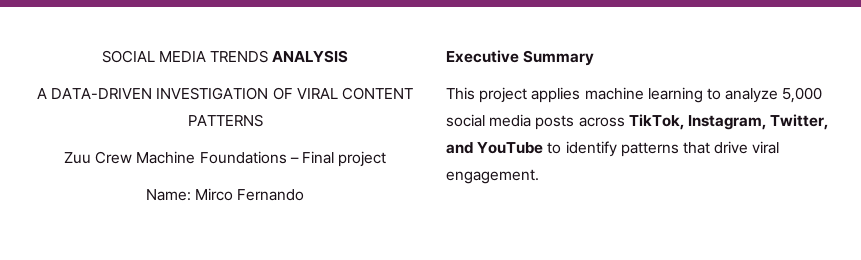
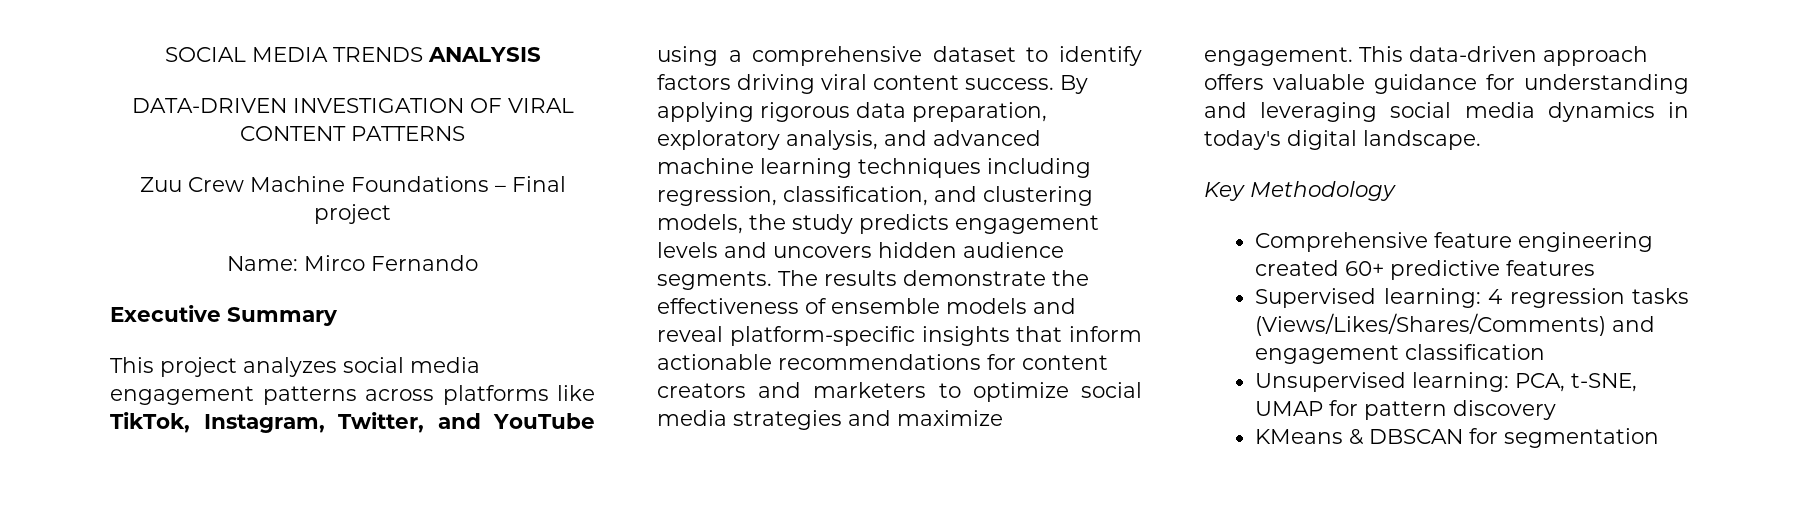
[37,88,48,99] A -> (541, 54) none
[531,87,823,103] [446,114,625,130] applies machine learning to analyze 5,000 social media posts across -> [243,357,480,377] [110,385,595,405] analyzes social media engagement patterns across platforms like
[547,141,780,157] [446,169,539,184] to identify patterns that drive viral engagement. -> [657,46,1142,66] [657,74,1088,94] [657,102,1047,122] [657,130,1041,150] [657,158,1091,178] [657,186,1093,206] [657,214,1099,234] [657,242,1064,258] [657,270,1089,290] [657,298,1076,314] [657,326,1142,346] [657,354,1108,370] [657,382,1142,402] [657,410,1003,430] [1204,46,1648,66] [1204,74,1689,94] [1204,102,1689,122] [1204,130,1481,150] [1204,181,1396,201] [1255,232,1654,252] [1255,260,1596,280] [1255,288,1689,308] [1255,313,1656,336] [1255,344,1546,364] [1255,372,1638,392] [1255,400,1557,420] [1255,428,1660,448] using a comprehensive dataset to identify factors driving viral content success. By applying rigorous data preparation, exploratory analysis, and advanced machine learning techniques including regression, classification, and clustering models, the study predicts engagement levels and uncovers hidden audience segments. The results demonstrate the effectiveness of ensemble models and reveal platform-specific insights that inform actionable recommendations for content creators and marketers to optimize social media strategies and maximize engagement. This data-driven approach offers valuable guidance for understanding and leveraging social media dynamics in today's digital landscape. // Key Methodology // Comprehensive feature engineering created 60+ predictive features // Supervised learning: 4 regression tasks (Views/Likes/Shares/Comments) and engagement classification // Unsupervised learning: PCA, t-SNE, UMAP for pattern discovery // KMeans & DBSCAN for segmentation

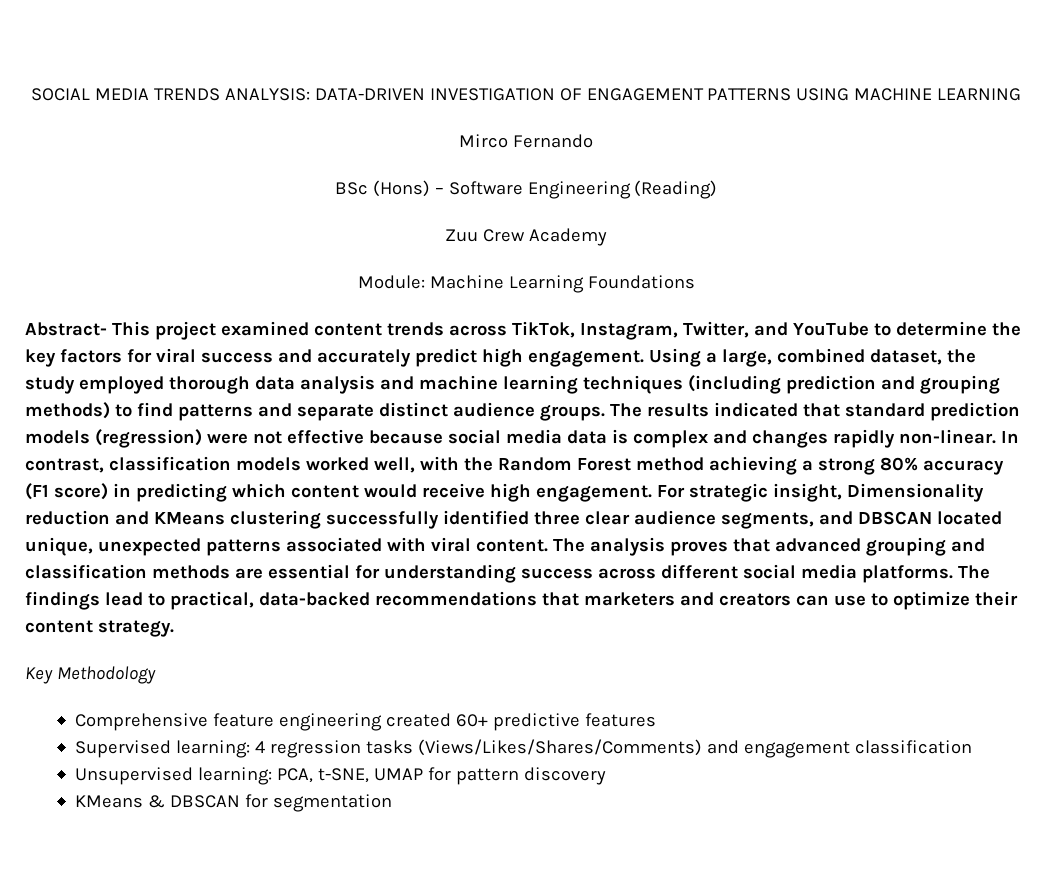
[427,47,541,62] ANALYSIS // -> [224,88,310,101] ANALYSIS:
[507,98,574,113] [240,126,346,141] VIRAL CONTENT -> [586,88,704,101] ENGAGEMENT
[139,176,566,192] [314,204,391,224] [227,255,478,271] [110,305,338,326] [110,357,480,377] [110,385,595,405] // Zuu Crew Machine Foundations – Final project // Name: Mirco Fernando // Executive Summary // This project analyzes social media engagement patterns across platforms like -> [796,88,1022,101] [459,134,593,148] [334,180,718,199] [445,228,607,246] [357,275,695,293] [25,321,507,340] USING MACHINE LEARNING // Mirco Fernando // BSc (Hons) – Software Engineering (Reading) // Zuu Crew Academy // Module: Machine Learning Foundations // Abstract- This project examined content trends across
[657,46,1142,66] [657,74,1088,94] [657,102,1047,122] [657,130,1041,150] [657,158,1091,178] [657,186,1093,206] [657,214,1099,234] [657,242,1064,258] [657,270,1089,290] [657,298,1076,314] [657,326,1142,346] [657,354,1108,370] [657,382,1142,402] [657,410,1003,430] [1204,46,1648,66] [1204,74,1689,94] [1204,102,1689,122] [1204,130,1481,150] using a comprehensive dataset to identify factors driving viral content success. By applying rigorous data preparation, exploratory analysis, and advanced machine learning techniques including regression, classification, and clustering models, the study predicts engagement levels and uncovers hidden audience segments. The results demonstrate the effectiveness of ensemble models and reveal platform-specific insights that inform actionable recommendations for content creators and marketers to optimize social media strategies and maximize engagement. This data-driven approach offers valuable guidance for understanding and leveraging social media dynamics in today's digital landscape. -> [873,321,1021,336] [25,348,976,367] [25,375,1000,394] [25,402,1020,421] [25,429,1019,448] [25,456,1004,475] [25,483,984,502] [25,510,1002,529] [25,537,985,556] [25,564,990,583] [25,591,1018,610] [25,620,174,637] to determine the key factors for viral success and accurately predict high engagement. Using a large, combined dataset, the study employed thorough data analysis and machine learning techniques (including prediction and grouping methods) to find patterns and separate distinct audience groups. The results indicated that standard prediction models (regression) were not effective because social media data is complex and changes rapidly non-linear. In contrast, classification models worked well, with the Random Forest method achieving a strong 80% accuracy (F1 score) in predicting which content would receive high engagement. For strategic insight, Dimensionality reduction and KMeans clustering successfully identified three clear audience segments, and DBSCAN located unique, unexpected patterns associated with viral content. The analysis proves that advanced grouping and classification methods are essential for understanding success across different social media platforms. The findings lead to practical, data-backed recommendations that marketers and creators can use to optimize their content strategy.

